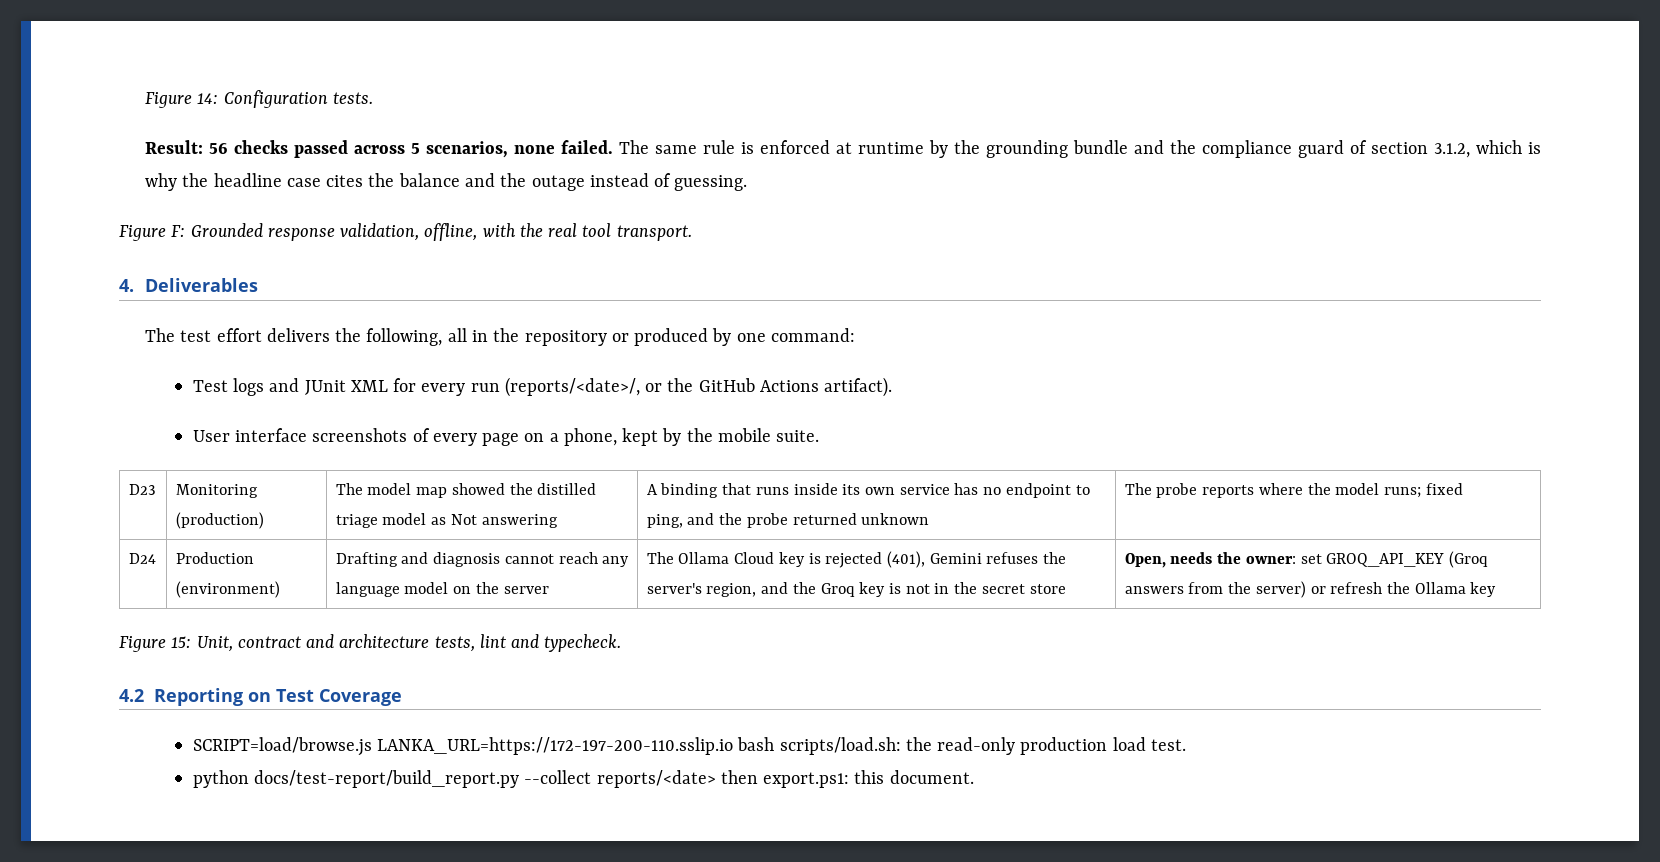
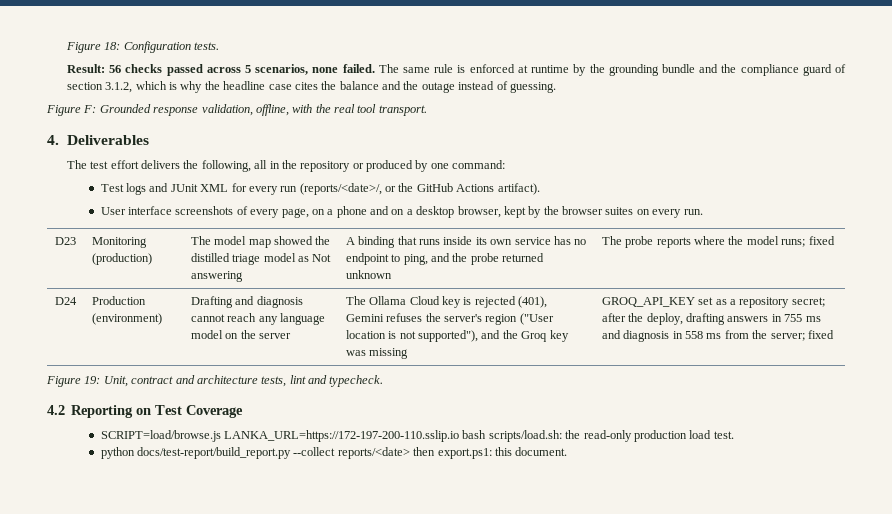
[145,92,219,108] Figure 14: -> [65,42,121,53] Figure 18:
[482,428,820,446] page on a phone, kept by the mobile suite. -> [281,206,703,218] page, on a phone and on a desktop browser, kept by the browser suites on every run.
[706,582,1066,597] [1124,551,1489,568] [1124,581,1497,598] [119,636,192,652] region, and the Groq key is not in the secret store | Open, needs the owner: set GROQ_API_KEY (Groq answers from the server) or refresh the Ollama key // Figure 15: -> [485,313,554,325] [345,330,569,342] [345,348,409,359] [601,297,825,308] [601,313,821,325] [601,330,834,342] [46,376,101,387] region ("User location is not supported"), and the Groq key was missing | GROQ_API_KEY set as a repository secret; after the deploy, drafting answers in 755 ms and diagnosis in 558 ms from the server; fixed // Figure 19:

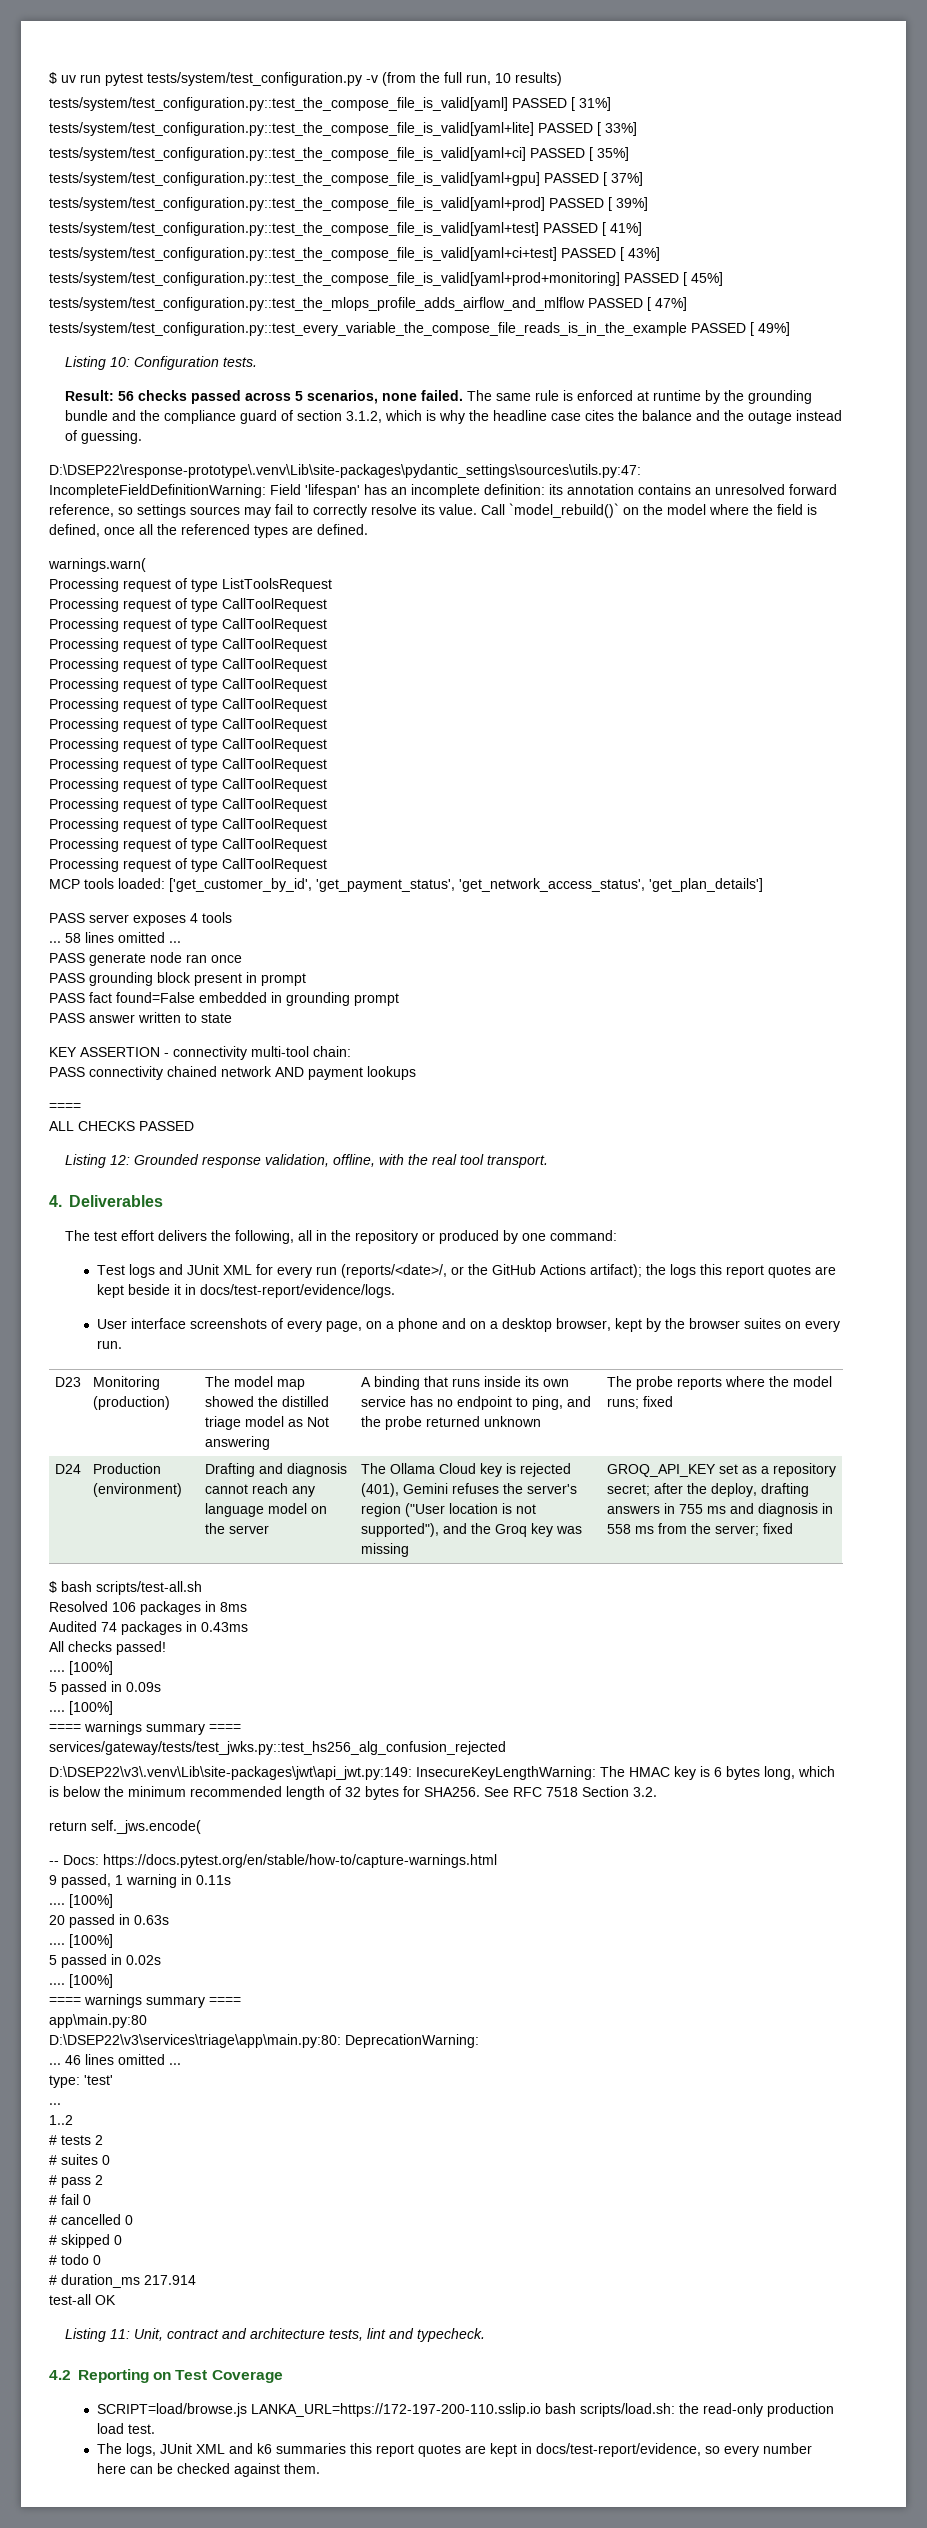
[65,42,121,53] Figure 18: -> [49,72,562,86] [49,97,611,111] [49,122,637,136] [49,147,629,161] [49,172,643,186] [49,197,648,211] [49,222,642,236] [49,247,660,261] [49,272,723,286] [49,297,687,311] [49,322,790,336] [65,356,131,370] $ uv run pytest tests/system/test_configuration.py -v (from the full run, 10 results) // tests/system/test_configuration.py::test_the_compose_file_is_valid[yaml] PASSED [ 31%] // tests/system/test_configuration.py::test_the_compose_file_is_valid[yaml+lite] PASSED [ 33%] // tests/system/test_configuration.py::test_the_compose_file_is_valid[yaml+ci] PASSED [ 35%] // tests/system/test_configuration.py::test_the_compose_file_is_valid[yaml+gpu] PASSED [ 37%] // tests/system/test_configuration.py::test_the_compose_file_is_valid[yaml+prod] PASSED [ 39%] // tests/system/test_configuration.py::test_the_compose_file_is_valid[yaml+test] PASSED [ 41%] // tests/system/test_configuration.py::test_the_compose_file_is_valid[yaml+ci+test] PASSED [ 43%] // tests/system/test_configuration.py::test_the_compose_file_is_valid[yaml+prod+monitoring] PASSED [ 45%] // tests/system/test_configuration.py::test_the_mlops_profile_adds_airflow_and_mlflow PASSED [ 47%] // tests/system/test_configuration.py::test_every_variable_the_compose_file_reads_is_in_the_example PASSED [ 49%] // Listing 10:
[46,105,97,116] Figure F: -> [49,464,641,478] [49,484,837,498] [49,503,817,518] [49,524,368,538] [48,558,146,572] [49,578,332,592] [49,598,327,612] [49,618,327,632] [49,638,327,652] [49,658,327,672] [49,678,327,692] [49,698,327,712] [49,718,327,732] [49,738,327,752] [49,758,327,772] [49,778,327,792] [49,798,327,812] [49,818,327,832] [49,838,327,852] [49,858,327,872] [49,878,763,892] [49,912,232,926] [49,932,181,943] [49,952,242,966] [49,972,306,986] [49,992,399,1006] [49,1012,232,1023] [49,1046,351,1060] [49,1066,416,1080] [49,1103,81,1111] [49,1121,194,1131] [65,1154,131,1168] D:\DSEP22\response-prototype\.venv\Lib\site-packages\pydantic_settings\sources\utils.py:47: IncompleteFieldDefinitionWarning: Field 'lifespan' has an incomplete definition: its annotation contains an unresolved forward reference, so settings sources may fail to correctly resolve its value. Call `model_rebuild()` on the model where the field is defined, once all the referenced types are defined. // warnings.warn( // Processing request of type ListToolsRequest // Processing request of type CallToolRequest // Processing request of type CallToolRequest // Processing request of type CallToolRequest // Processing request of type CallToolRequest // Processing request of type CallToolRequest // Processing request of type CallToolRequest // Processing request of type CallToolRequest // Processing request of type CallToolRequest // Processing request of type CallToolRequest // Processing request of type CallToolRequest // Processing request of type CallToolRequest // Processing request of type CallToolRequest // Processing request of type CallToolRequest // Processing request of type CallToolRequest // MCP tools loaded: ['get_customer_by_id', 'get_payment_status', 'get_network_access_status', 'get_plan_details'] // PASS server exposes 4 tools // ... 58 lines omitted ... // PASS generate node ran once // PASS grounding block present in prompt // PASS fact found=False embedded in grounding prompt // PASS answer written to state // KEY ASSERTION - connectivity multi-tool chain: // PASS connectivity chained network AND payment lookups // ==== // ALL CHECKS PASSED // Listing 12:
[497,183,540,195] artifact). -> [589,1264,836,1278] [96,1284,395,1298] artifact); the logs this report quotes are kept beside it in docs/test-report/evidence/logs.
[46,376,101,387] Figure 19: -> [49,1581,202,1595] [49,1601,247,1615] [49,1621,248,1635] [49,1641,166,1655] [49,1661,113,1675] [49,1681,161,1695] [49,1701,113,1715] [49,1721,241,1735] [49,1741,506,1755] [49,1766,835,1780] [49,1786,657,1800] [49,1820,201,1834] [49,1854,497,1868] [49,1874,231,1888] [49,1894,113,1908] [49,1914,169,1928] [49,1934,113,1948] [49,1954,161,1968] [49,1974,113,1988] [49,1994,241,2008] [49,2014,147,2028] [49,2034,479,2048] [49,2054,181,2065] [49,2075,113,2088] [49,2103,61,2105] [49,2115,73,2125] [49,2135,103,2145] [49,2154,110,2165] [49,2175,103,2188] [49,2194,91,2205] [49,2214,133,2225] [49,2234,122,2248] [49,2254,101,2265] [49,2274,196,2288] [49,2294,116,2305] [65,2328,131,2342] $ bash scripts/test-all.sh // Resolved 106 packages in 8ms // Audited 74 packages in 0.43ms // All checks passed! // .... [100%] // 5 passed in 0.09s // .... [100%] // ==== warnings summary ==== // services/gateway/tests/test_jwks.py::test_hs256_alg_confusion_rejected // D:\DSEP22\v3\.venv\Lib\site-packages\jwt\api_jwt.py:149: InsecureKeyLengthWarning: The HMAC key is 6 bytes long, which is below the minimum recommended length of 32 bytes for SHA256. See RFC 7518 Section 3.2. // return self._jws.encode( // -- Docs: https://docs.pytest.org/en/stable/how-to/capture-warnings.html // 9 passed, 1 warning in 0.11s // .... [100%] // 20 passed in 0.63s // .... [100%] // 5 passed in 0.02s // .... [100%] // ==== warnings summary ==== // app\main.py:80 // D:\DSEP22\v3\services\triage\app\main.py:80: DeprecationWarning: // ... 46 lines omitted ... // type: 'test' // ... // 1..2 // # tests 2 // # suites 0 // # pass 2 // # fail 0 // # cancelled 0 // # skipped 0 // # todo 0 // # duration_ms 217.914 // test-all OK // Listing 11:
[100,447,568,459] python docs/test-report/build_report.py --collect reports/<date> then export.ps1: this document. -> [96,2443,812,2457] [96,2463,320,2477] The logs, JUnit XML and k6 summaries this report quotes are kept in docs/test-report/evidence, so every number here can be checked against them.

